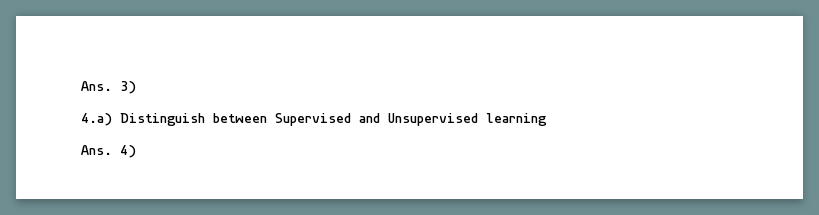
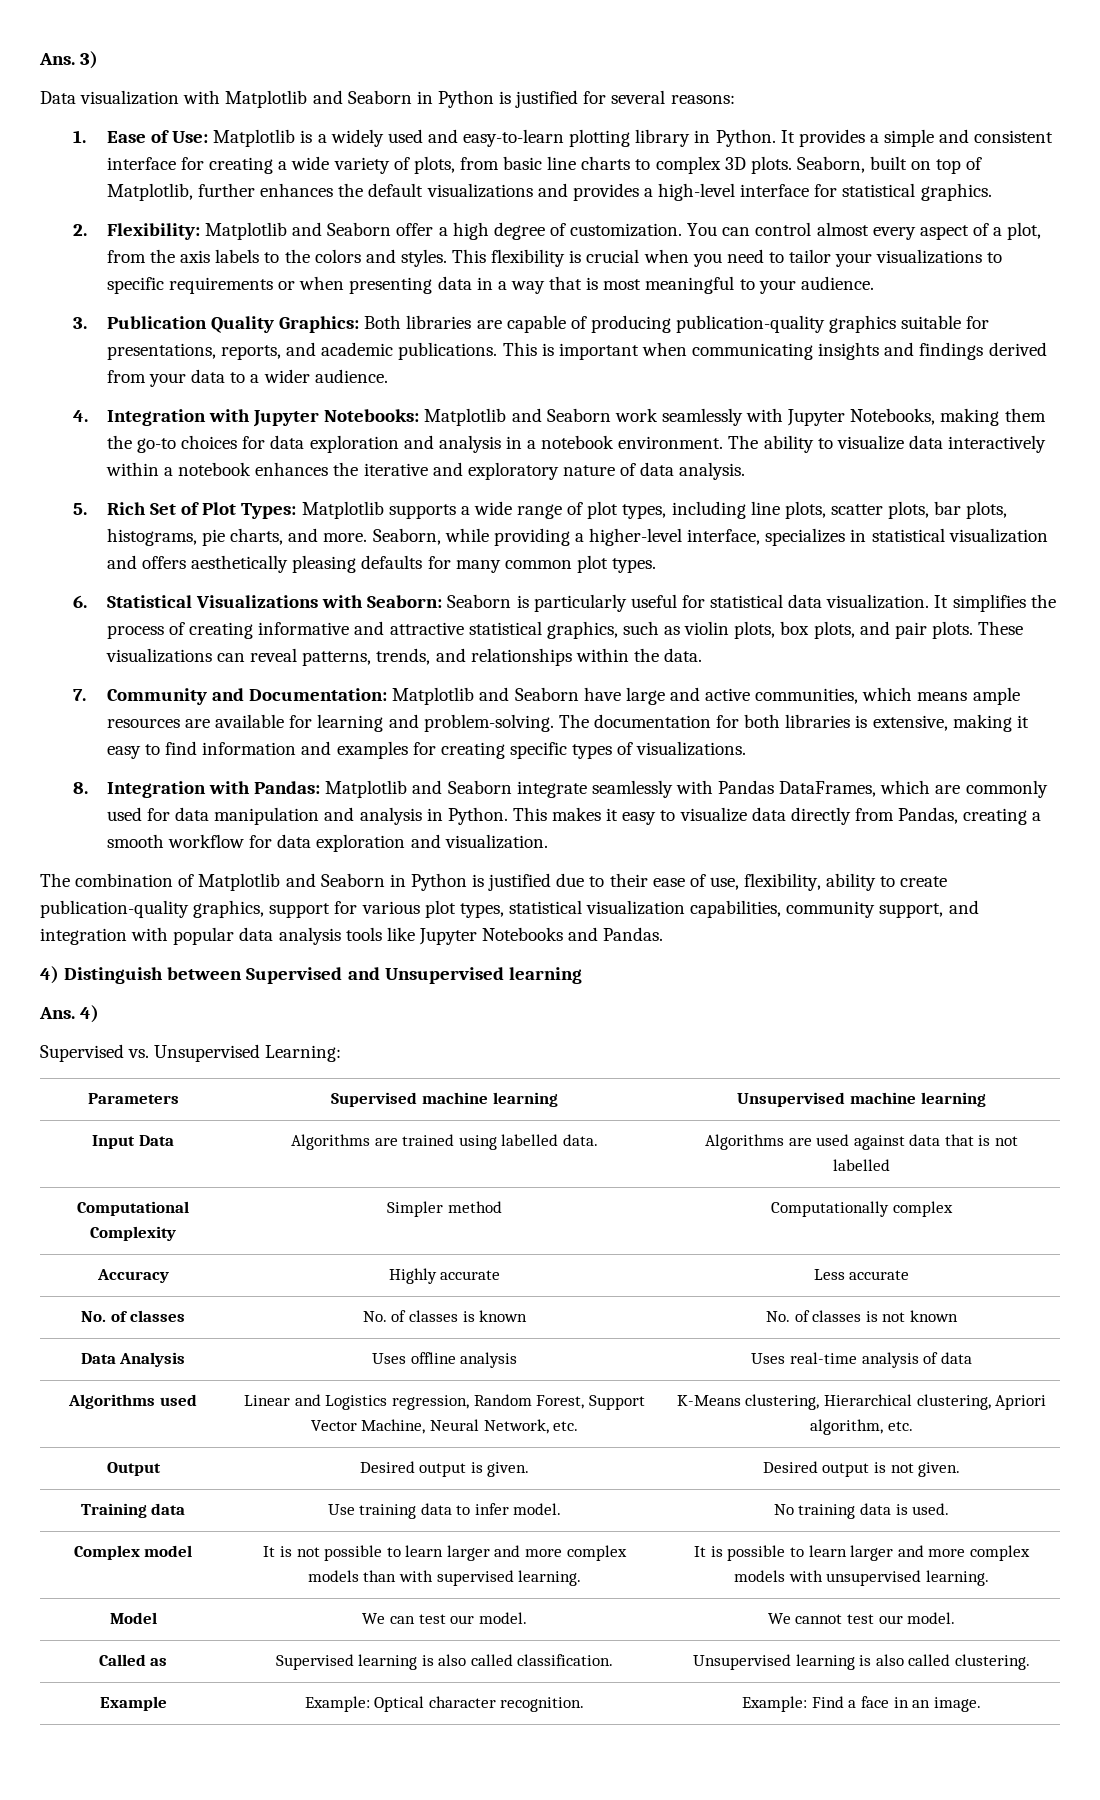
[81,113,112,126] 4.a) -> [40,90,735,108] [73,129,1054,147] [106,156,983,174] [106,183,992,201] [73,222,1042,240] [106,249,1003,267] [106,276,874,294] [73,315,990,333] [106,342,1047,360] [106,369,388,387] [73,408,1046,427] [106,435,1047,453] [105,462,746,480] [73,501,1008,519] [106,528,1048,546] [106,555,657,573] [73,594,1056,612] [106,621,1024,639] [105,648,703,666] [73,687,1020,705] [106,714,1029,732] [106,741,747,759] [73,780,1048,798] [106,807,1042,825] [106,834,548,852] [40,873,948,891] [40,900,979,918] [40,927,664,945] [40,966,59,984] Data visualization with Matplotlib and Seaborn in Python is justified for several reasons: // 1. Ease of Use: Matplotlib is a widely used and easy-to-learn plotting library in Python. It provides a simple and consistent interface for creating a wide variety of plots, from basic line charts to complex 3D plots. Seaborn, built on top of Matplotlib, further enhances the default visualizations and provides a high-level interface for statistical graphics. // 2. Flexibility: Matplotlib and Seaborn offer a high degree of customization. You can control almost every aspect of a plot, from the axis labels to the colors and styles. This flexibility is crucial when you need to tailor your visualizations to specific requirements or when presenting data in a way that is most meaningful to your audience. // 3. Publication Quality Graphics: Both libraries are capable of producing publication-quality graphics suitable for presentations, reports, and academic publications. This is important when communicating insights and findings derived from your data to a wider audience. // 4. Integration with Jupyter Notebooks: Matplotlib and Seaborn work seamlessly with Jupyter Notebooks, making them the go-to choices for data exploration and analysis in a notebook environment. The ability to visualize data interactively within a notebook enhances the iterative and exploratory nature of data analysis. // 5. Rich Set of Plot Types: Matplotlib supports a wide range of plot types, including line plots, scatter plots, bar plots, histograms, pie charts, and more. Seaborn, while providing a higher-level interface, specializes in statistical visualization and offers aesthetically pleasing defaults for many common plot types. // 6. Statistical Visualizations with Seaborn: Seaborn is particularly useful for statistical data visualization. It simplifies the process of creating informative and attractive statistical graphics, such as violin plots, box plots, and pair plots. These visualizations can reveal patterns, trends, and relationships within the data. // 7. Community and Documentation: Matplotlib and Seaborn have large and active communities, which means ample resources are available for learning and problem-solving. The documentation for both libraries is extensive, making it easy to find information and examples for creating specific types of visualizations. // 8. Integration with Pandas: Matplotlib and Seaborn integrate seamlessly with Pandas DataFrames, which are commonly used for data manipulation and analysis in Python. This makes it easy to visualize data directly from Pandas, creating a smooth workflow for data exploration and visualization. // The combination of Matplotlib and Seaborn in Python is justified due to their ease of use, flexibility, ability to create publication-quality graphics, support for various plot types, statistical visualization capabilities, community support, and integration with popular data analysis tools like Jupyter Notebooks and Pandas. // 4)
(136, 151) none -> [40,1044,342,1062] [87,1093,179,1104] [331,1092,558,1107] [737,1092,986,1107] [92,1135,174,1149] [291,1134,598,1150] [704,1134,1019,1150] [833,1159,890,1171] [77,1201,189,1216] [90,1226,176,1241] [387,1201,502,1217] [771,1201,953,1217] [96,1269,169,1283] [388,1268,501,1284] [813,1269,910,1280] [80,1310,186,1322] [362,1310,528,1322] [766,1310,958,1322] [80,1352,186,1367] [371,1352,518,1368] [751,1352,972,1368] [68,1394,197,1409] [244,1394,645,1410] [310,1419,579,1434] [676,1394,1047,1410] [810,1419,913,1435] [106,1462,161,1476] [359,1461,530,1477] [762,1461,961,1477] [80,1503,186,1518] [327,1503,562,1519] [773,1503,950,1519] [73,1545,193,1560] [263,1545,627,1561] [307,1570,582,1586] [694,1545,1030,1561] [734,1570,989,1586] [109,1612,157,1624] [362,1612,527,1624] [767,1612,956,1624] [98,1654,168,1666] [275,1654,614,1670] [693,1654,1030,1670] [99,1696,167,1711] [304,1696,585,1712] [742,1696,981,1712] // Supervised vs. Unsupervised Learning: // Parameters | Supervised machine learning | Unsupervised machine learning // Input Data | Algorithms are trained using labelled data. | Algorithms are used against data that is not labelled // Computational Complexity | Simpler method | Computationally complex // Accuracy | Highly accurate | Less accurate // No. of classes | No. of classes is known | No. of classes is not known // Data Analysis | Uses offline analysis | Uses real-time analysis of data // Algorithms used | Linear and Logistics regression, Random Forest, Support Vector Machine, Neural Network, etc. | K-Means clustering, Hierarchical clustering, Apriori algorithm, etc. // Output | Desired output is given. | Desired output is not given. // Training data | Use training data to infer model. | No training data is used. // Complex model | It is not possible to learn larger and more complex models than with supervised learning. | It is possible to learn larger and more complex models with unsupervised learning. // Model | We can test our model. | We cannot test our model. // Called as | Supervised learning is also called classification. | Unsupervised learning is also called clustering. // Example | Example: Optical character recognition. | Example: Find a face in an image.

